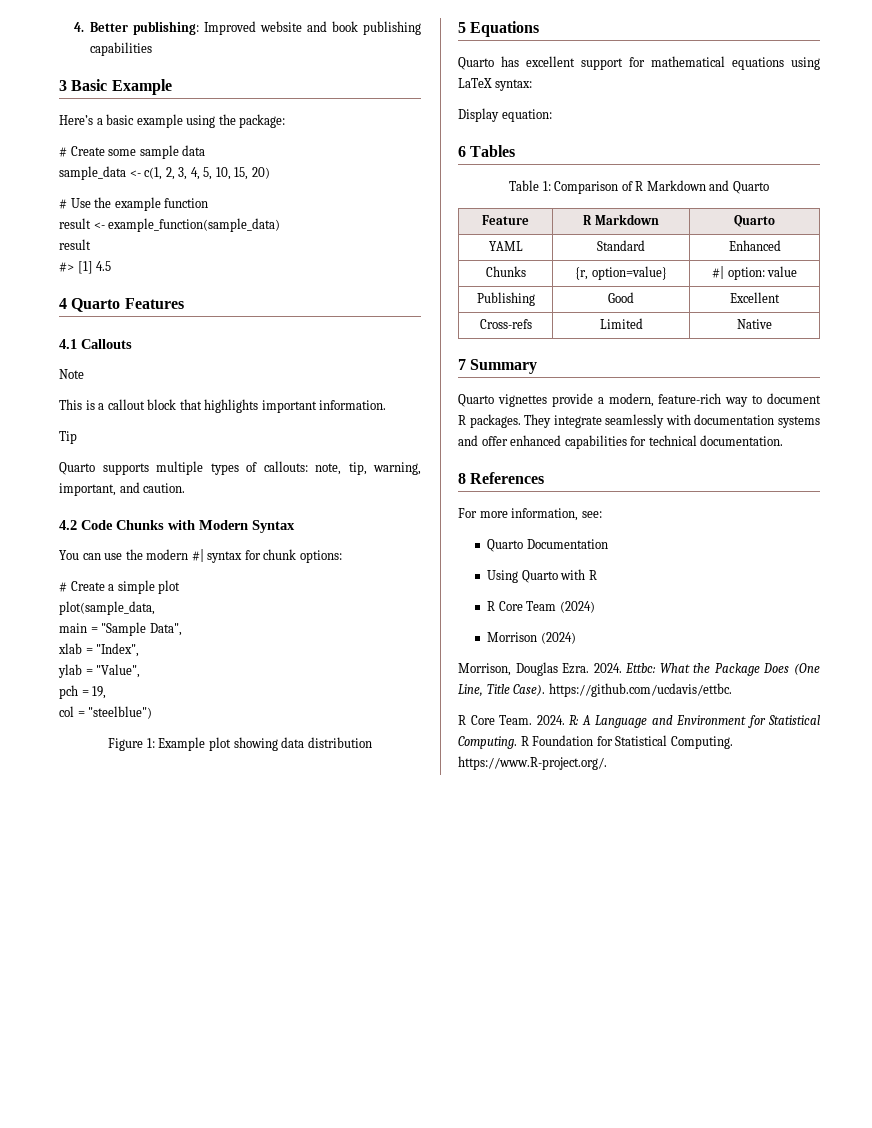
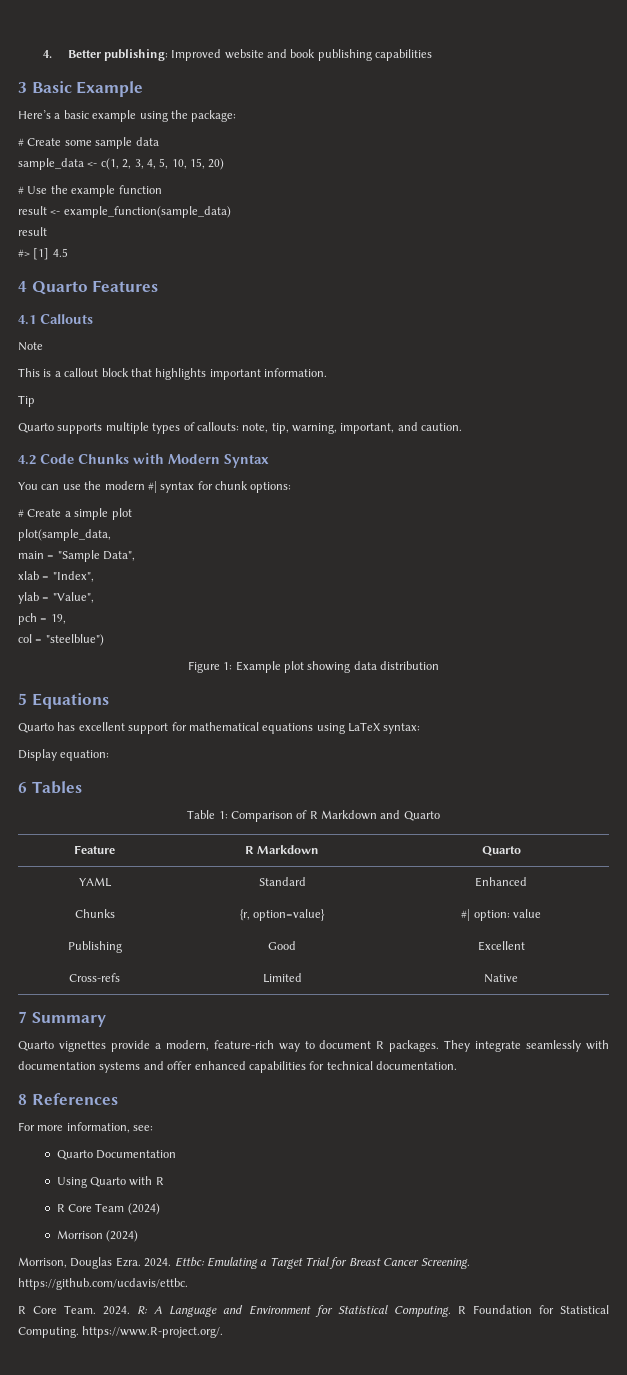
[659,663,820,676] [458,684,546,697] What the Package Does (One Line, Title Case). -> [206,1257,470,1269] Emulating a Target Trial for Breast Cancer Screening.

